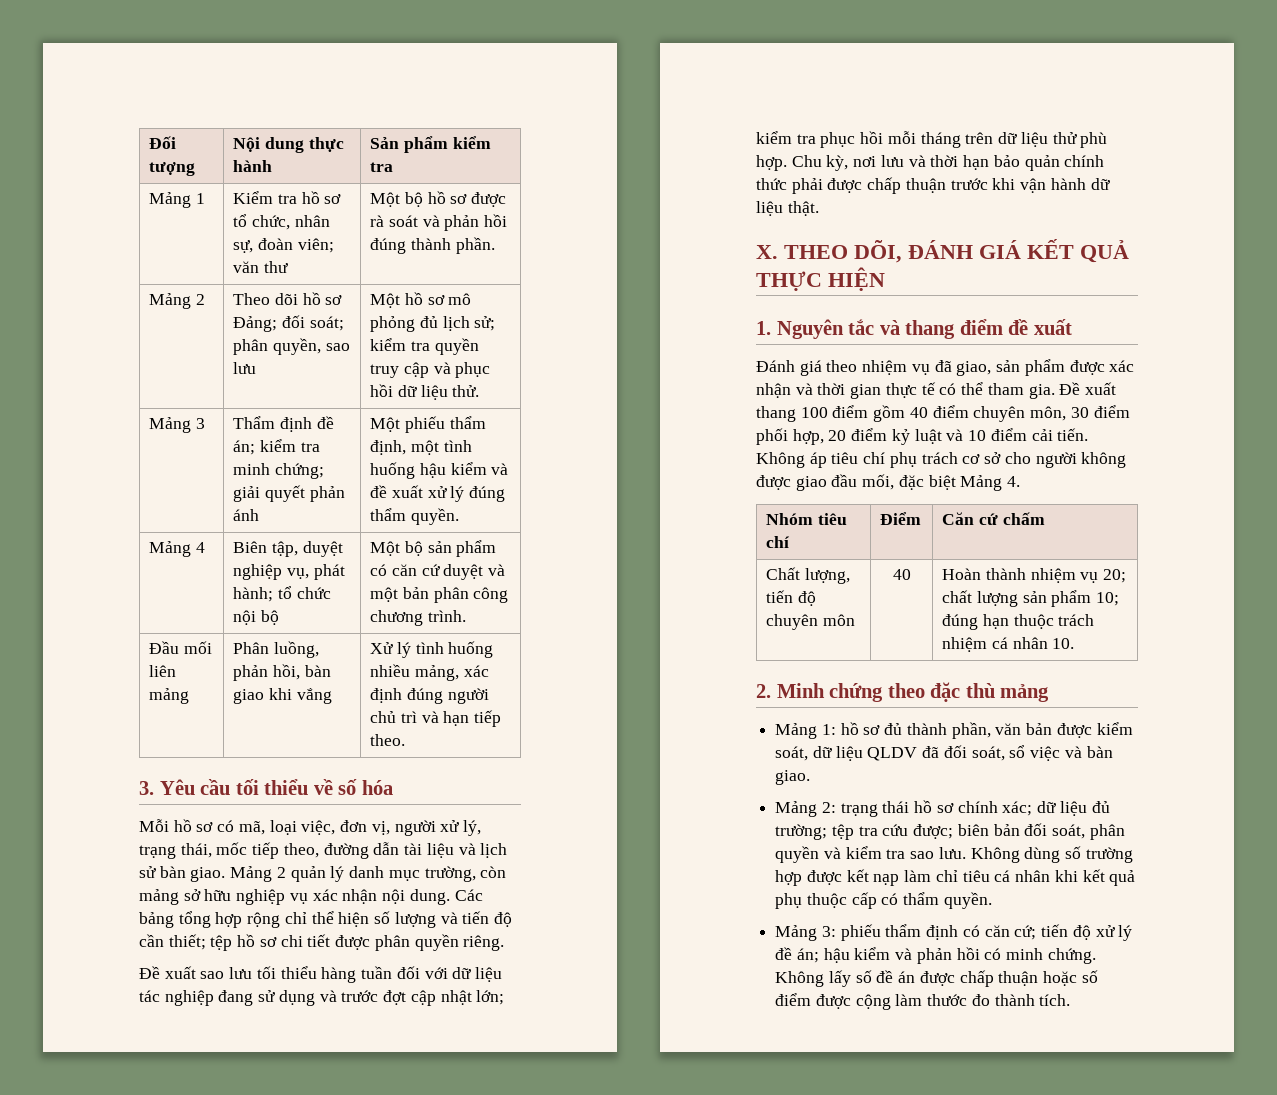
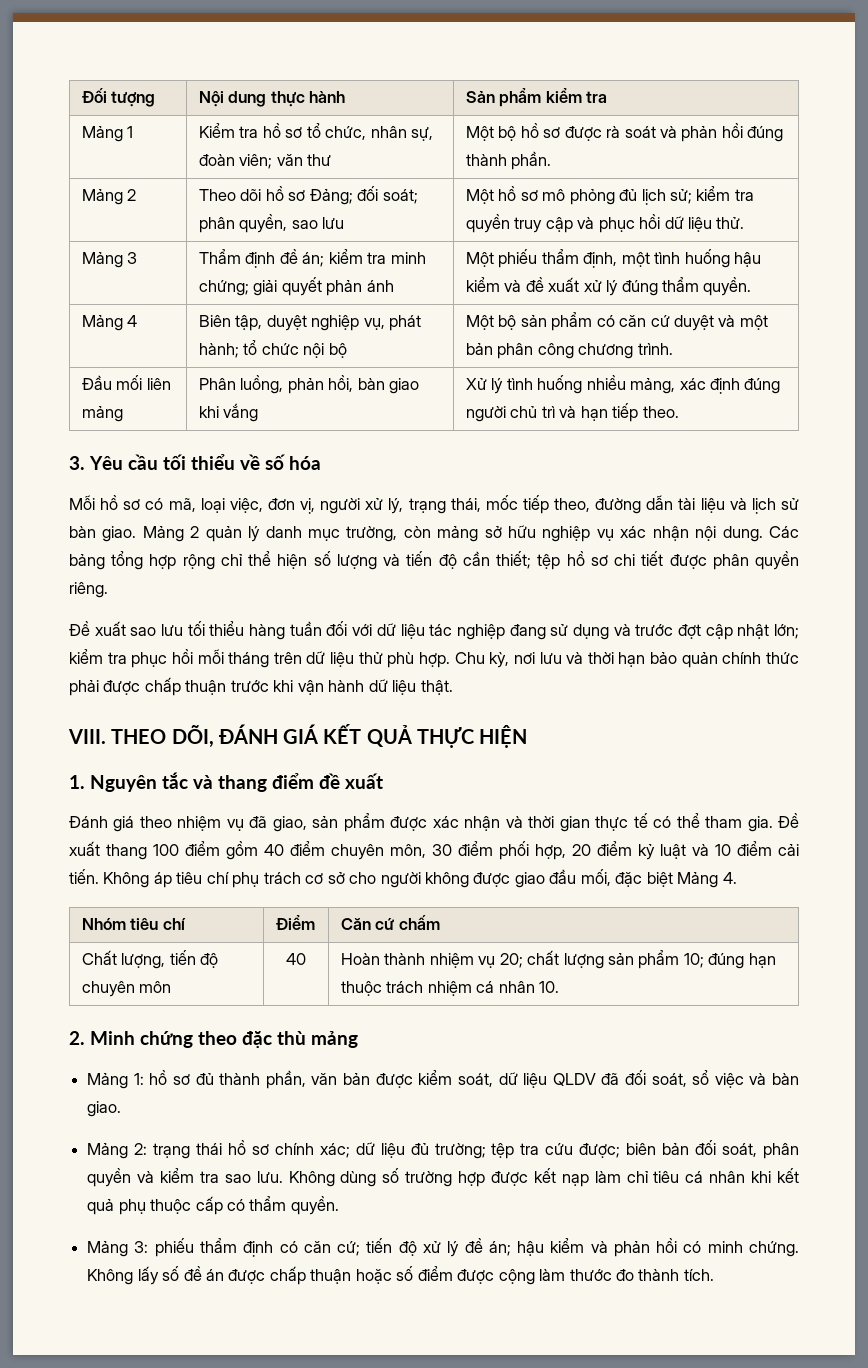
[756,245,778,259] X. -> [68,729,106,744] VIII.

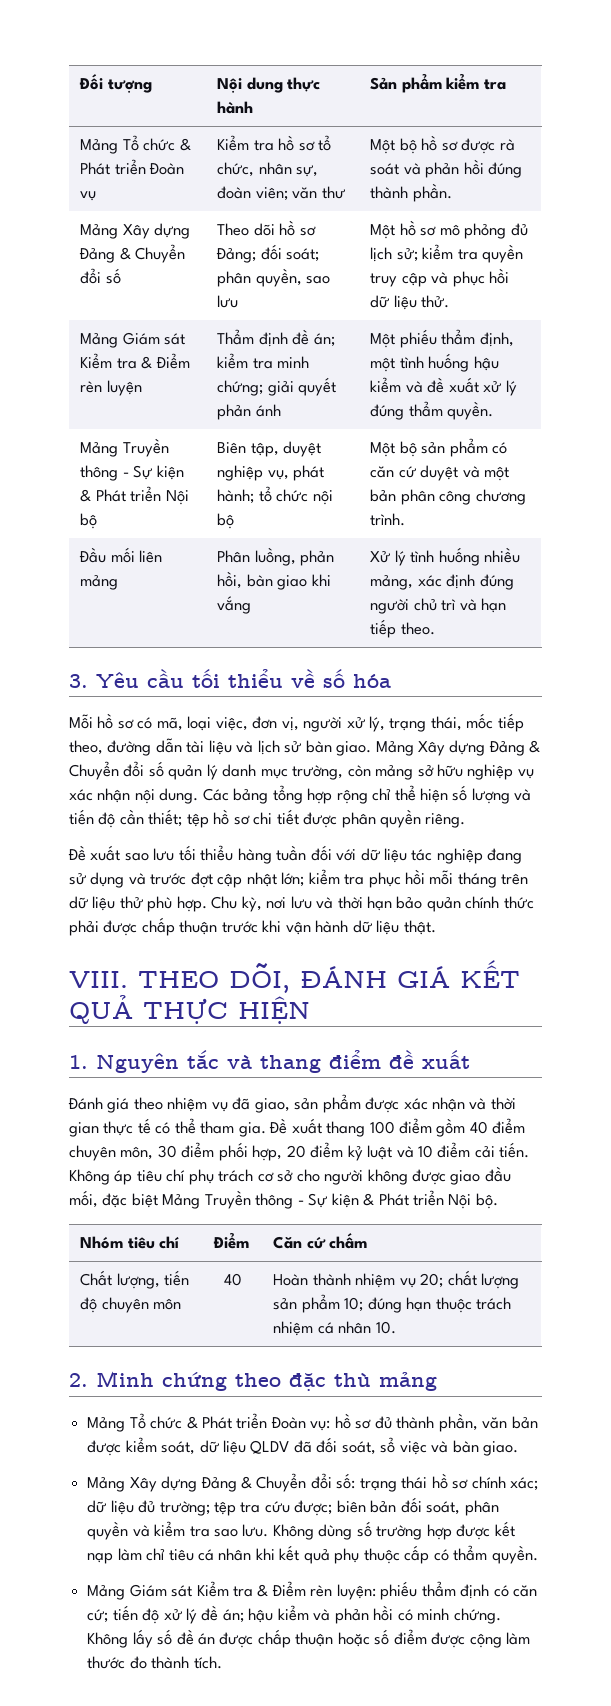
[127,126,134,138] 1 -> [122,135,191,151] [80,159,185,175] [80,191,97,201] Tổ chức & Phát triển Đoàn vụ
[127,189,137,201] 2 -> [122,223,191,239] [79,244,186,263] [80,268,121,284] Xây dựng Đảng & Chuyển đổi số
[127,252,138,264] 3 -> [122,332,186,345] [80,353,190,369] [80,380,142,396] Giám sát Kiểm tra & Điểm rèn luyện
[127,315,138,327] 4 -> [122,438,169,457] [80,465,184,481] [80,486,189,505] [80,513,98,529] Truyền thông - Sự kiện & Phát triển Nội bộ
[190,526,200,538] 2 -> [418,740,541,756] [69,761,164,780] Xây dựng Đảng & Chuyển đổi số
[722,872,737,884] 4. -> [204,1190,498,1209] Truyền thông - Sự kiện & Phát triển Nội bộ.
[133,1073,144,1085] 1: -> [129,1413,331,1431] Tổ chức & Phát triển Đoàn vụ:
[134,1143,148,1155] 2: -> [129,1473,356,1492] Xây dựng Đảng & Chuyển đổi số:
[134,1241,149,1253] 3: -> [129,1581,376,1600] Giám sát Kiểm tra & Điểm rèn luyện:

